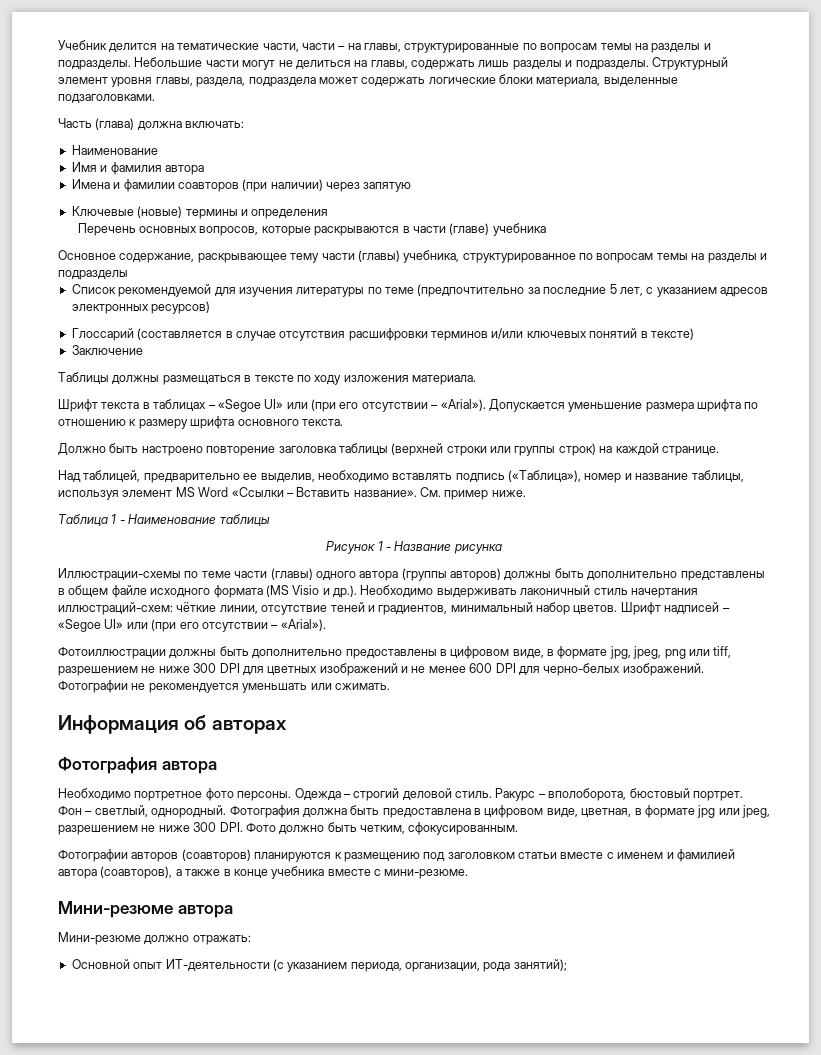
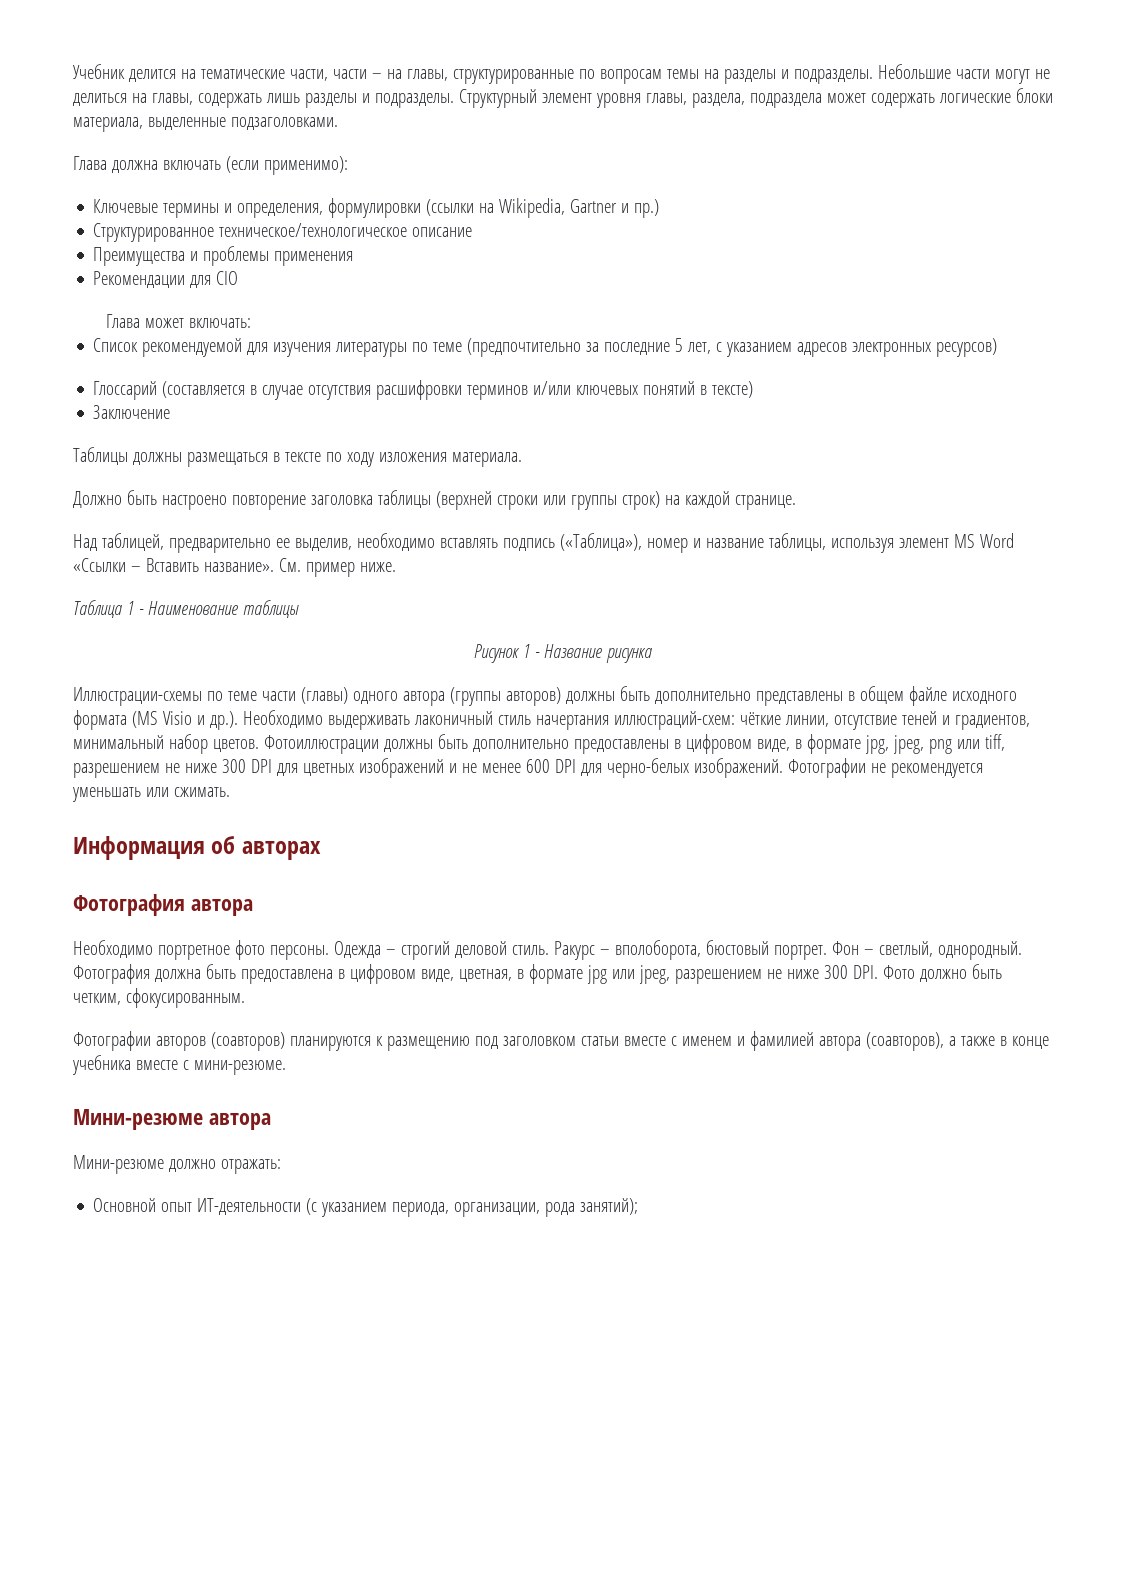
[58,118,245,130] [71,145,158,155] [71,162,204,175] [71,179,412,192] Часть (глава) должна включать: // Наименование // Имя и фамилия автора // Имена и фамилии соавторов (при наличии) через запятую -> [73,156,348,175] Глава должна включать (если применимо):
[137,206,183,218] (новые) -> (159, 206) none
[251,209,329,219] [77,223,546,236] [58,250,767,263] [58,270,128,280] определения // Перечень основных вопросов, которые раскрываются в части (главе) учебника // Основное содержание, раскрывающее тему части (главы) учебника, структурированное по вопросам темы на разделы и подразделы -> [237,198,660,218] [93,223,473,242] [93,246,354,266] [93,271,239,288] [105,314,251,328] определения, формулировки (ссылки на Wikipedia, Gartner и пр.) // Структурированное техническое/технологическое описание // Преимущества и проблемы применения // Рекомендации для CIO // Глава может включать:
[58,399,759,412] [58,416,343,429] // Шрифт текста в таблицах – «Segoe UI» или (при его отсутствии – «Arial»). Допускается уменьшение размера шрифта по отношению к размеру шрифта основного текста. -> (522, 459) none
[620,602,730,615] [58,619,326,632] Шрифт надписей – «Segoe UI» или (при его отсутствии – «Arial»). // -> (259, 745) none

